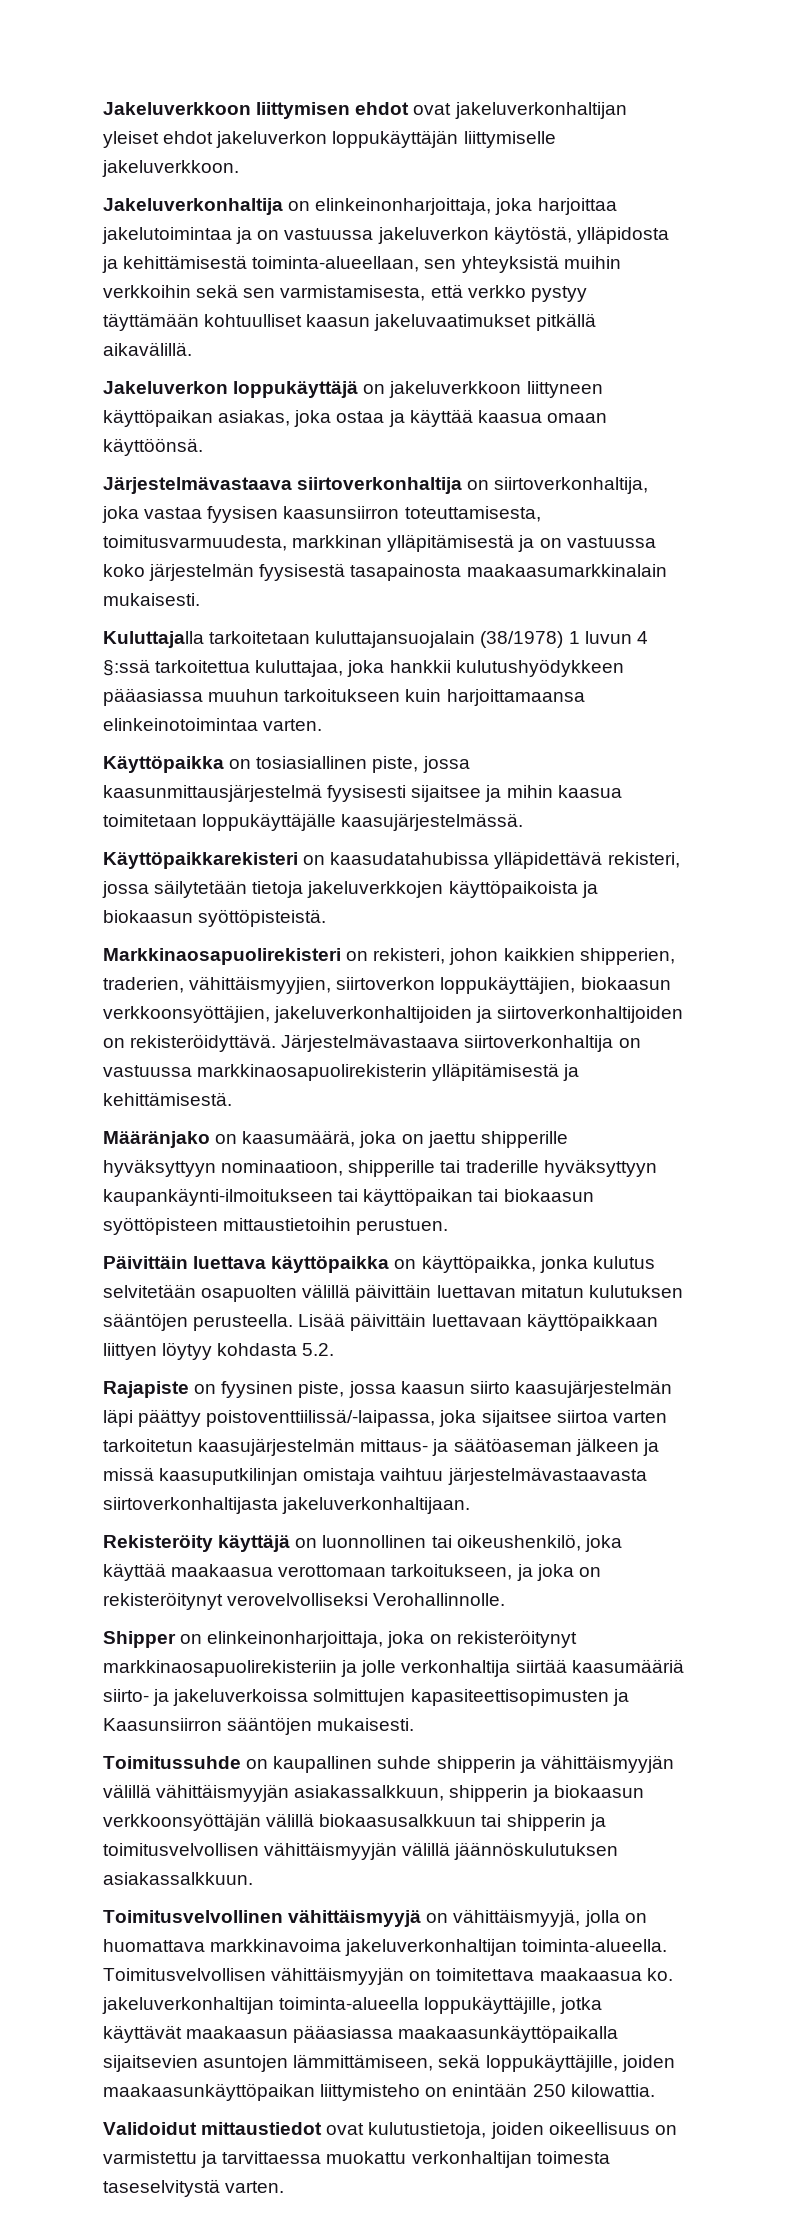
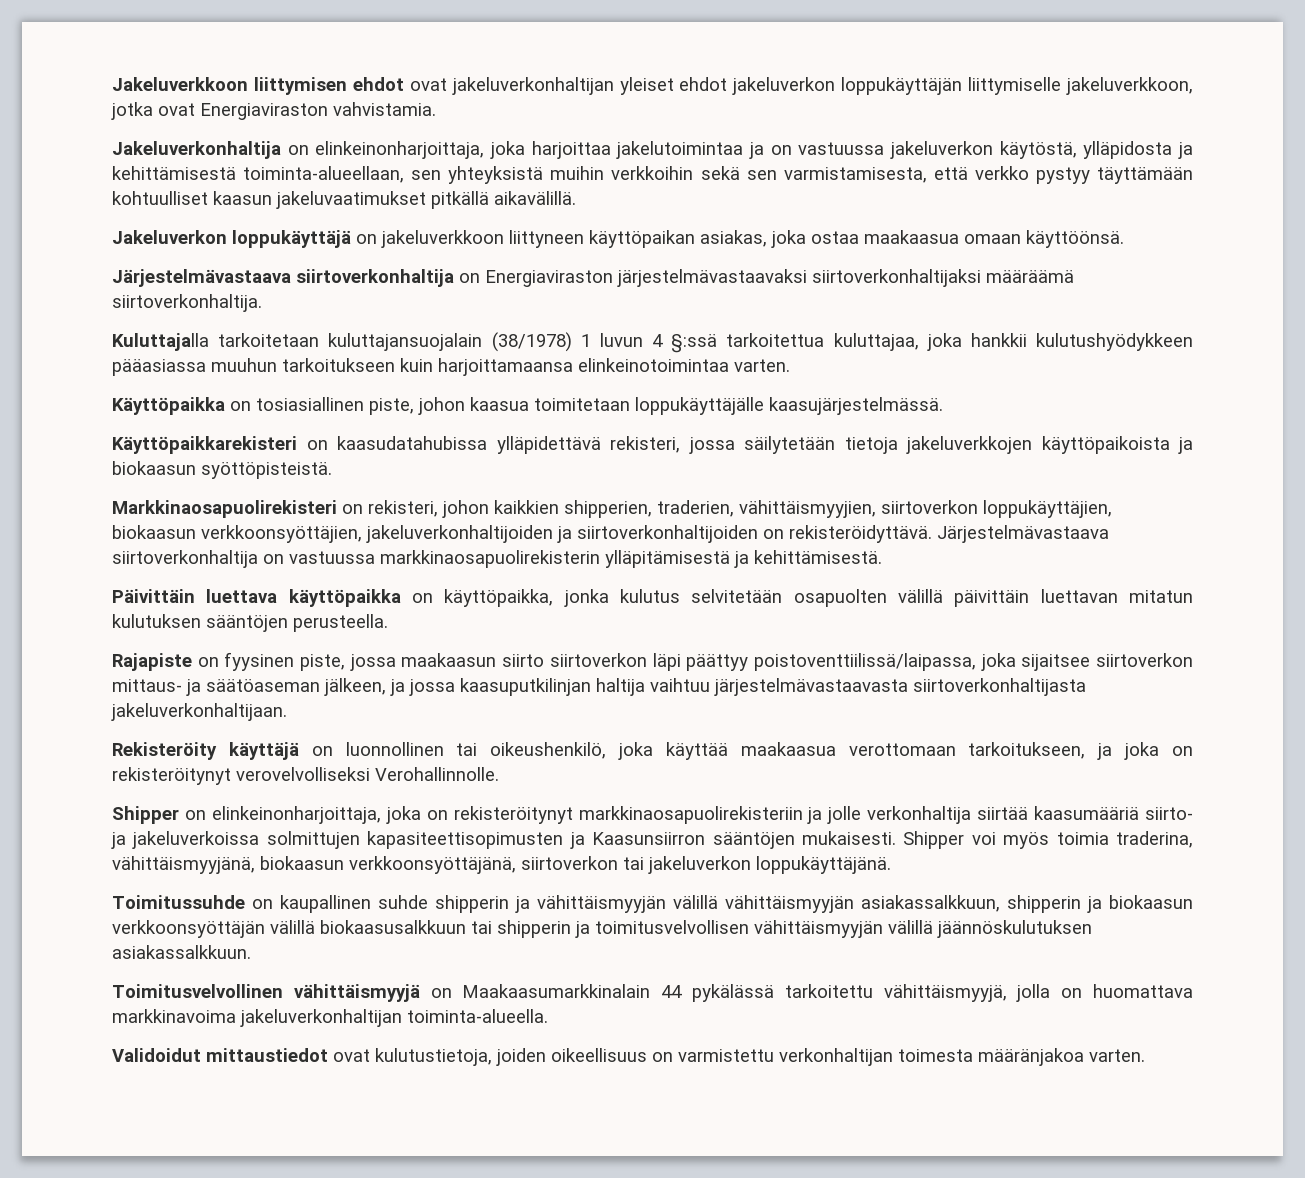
[102,160,239,177] jakeluverkkoon. -> [1066,77,1193,95] [111,102,436,120] jakeluverkkoon, jotka ovat Energiaviraston vahvistamia.
[388,409,542,427] ja käyttää kaasua -> [864,230,959,244] maakaasua
[494,477,649,494] [102,506,541,523] [103,534,656,552] [103,563,667,581] [103,593,200,606] siirtoverkonhaltija, joka vastaa fyysisen kaasunsiirron toteuttamisesta, toimitusvarmuudesta, markkinan ylläpitämisestä ja on vastuussa koko järjestelmän fyysisestä tasapainosta maakaasumarkkinalain mukaisesti. -> [485,269,1074,287] [112,294,262,312] Energiaviraston järjestelmävastaavaksi siirtoverkonhaltijaksi määräämä siirtoverkonhaltija.
[422,756,470,773] [103,784,553,802] jossa kaasunmittausjärjestelmä fyysisesti sijaitsee ja mihin -> [418,397,465,415] johon
[103,1130,568,1148] [103,1159,657,1177] [103,1188,594,1206] [103,1217,449,1235] // Määränjako on kaasumäärä, joka on jaettu shipperille hyväksyttyyn nominaatioon, shipperille tai traderille hyväksyttyyn kaupankäynti-ilmoitukseen tai käyttöpaikan tai biokaasun syöttöpisteen mittaustietoihin perustuen. -> (882, 557) none
[298,1313,658,1331] [103,1342,335,1360] Lisää päivittäin luettavaan käyttöpaikkaan liittyen löytyy kohdasta 5.2. -> (388, 623) none
[400,1380,672,1398] kaasun siirto kaasujärjestelmän -> [401,653,647,667] maakaasun siirto siirtoverkon
[206,1409,436,1427] poistoventtiilissä/-laipassa, -> [753,653,976,671] poistoventtiilissä/laipassa,
[556,1410,667,1423] [103,1438,659,1456] [103,1467,376,1485] siirtoa varten tarkoitetun kaasujärjestelmän mittaus- ja säätöaseman jälkeen ja missä kaasuputkilinjan omistaja -> [1096,653,1194,667] [112,678,645,696] siirtoverkon mittaus- ja säätöaseman jälkeen, ja jossa kaasuputkilinjan haltija
(415, 1724) none -> [903,831,1193,849] [112,856,891,874] Shipper voi myös toimia traderina, vähittäismyyjänä, biokaasun verkkoonsyöttäjänä, siirtoverkon tai jakeluverkon loppukäyttäjänä.
(449, 1918) none -> [462,984,873,1002] Maakaasumarkkinalain 44 pykälässä tarkoitettu
[103,1967,673,1985] [102,1996,603,2014] [103,2025,619,2043] [103,2054,675,2072] [103,2083,655,2101] Toimitusvelvollisen vähittäismyyjän on toimitettava maakaasua ko. jakeluverkonhaltijan toiminta-alueella loppukäyttäjille, jotka käyttävät maakaasun pääasiassa maakaasunkäyttöpaikalla sijaitsevien asuntojen lämmittämiseen, sekä loppukäyttäjille, joiden maakaasunkäyttöpaikan liittymisteho on enintään 250 kilowattia. -> (548, 1016) none
[201,2151,407,2168] ja tarvittaessa muokattu -> (774, 1055) none
[103,2179,220,2197] taseselvitystä -> [978,1048,1084,1066] määränjakoa

